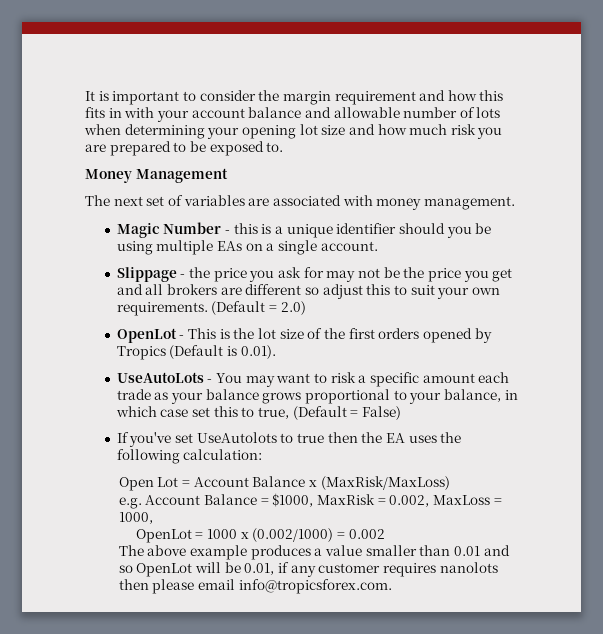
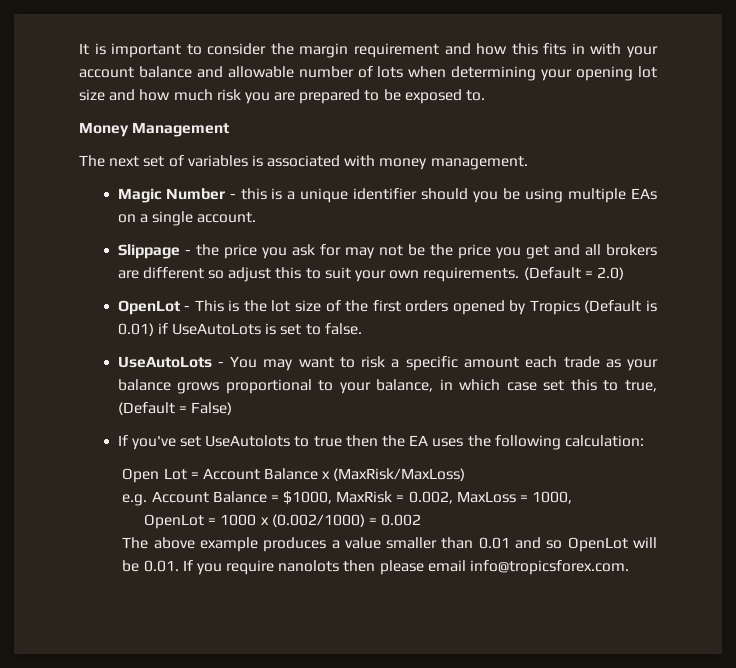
[248,198,270,206] are -> [251,155,263,167] is
[240,345,276,359] 0.01). -> [117,323,362,336] 0.01) if UseAutoLots is set to false.
[244,562,436,577] 0.01, if any customer requires -> [143,560,275,575] 0.01. If you require

